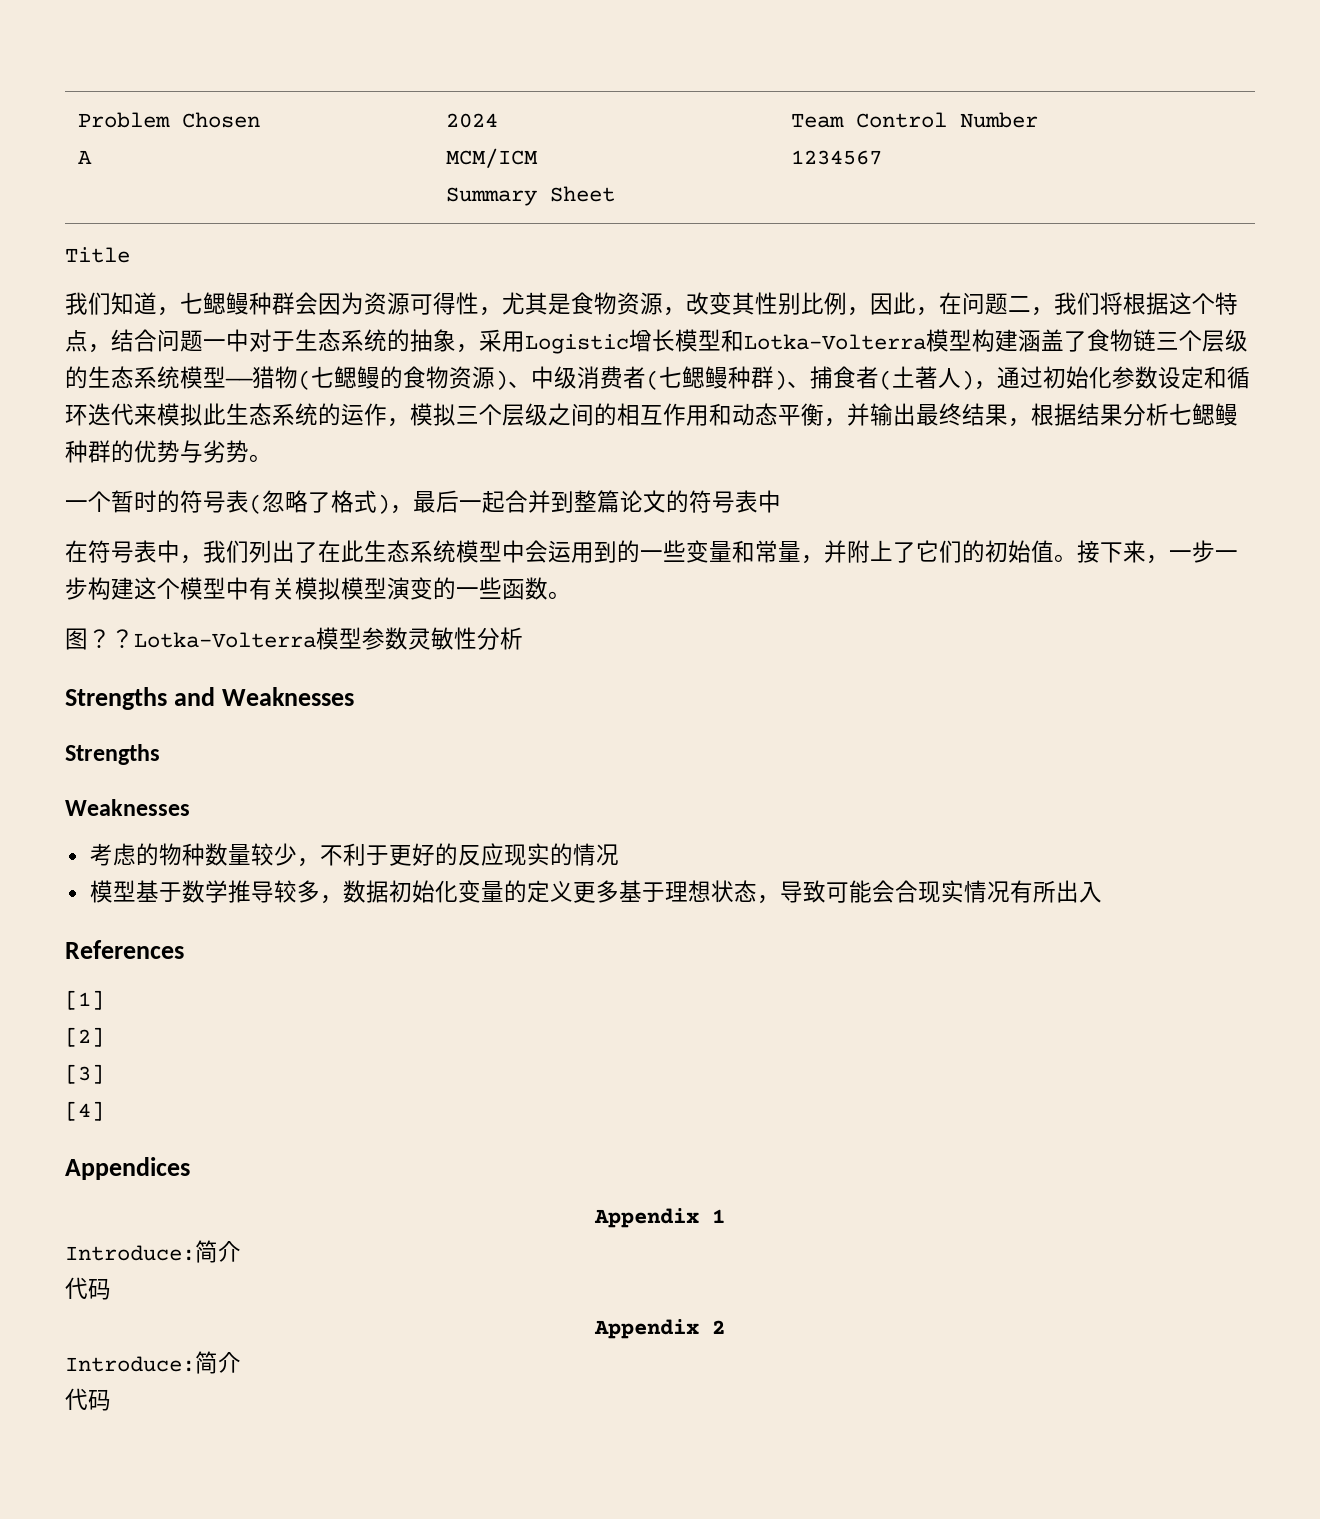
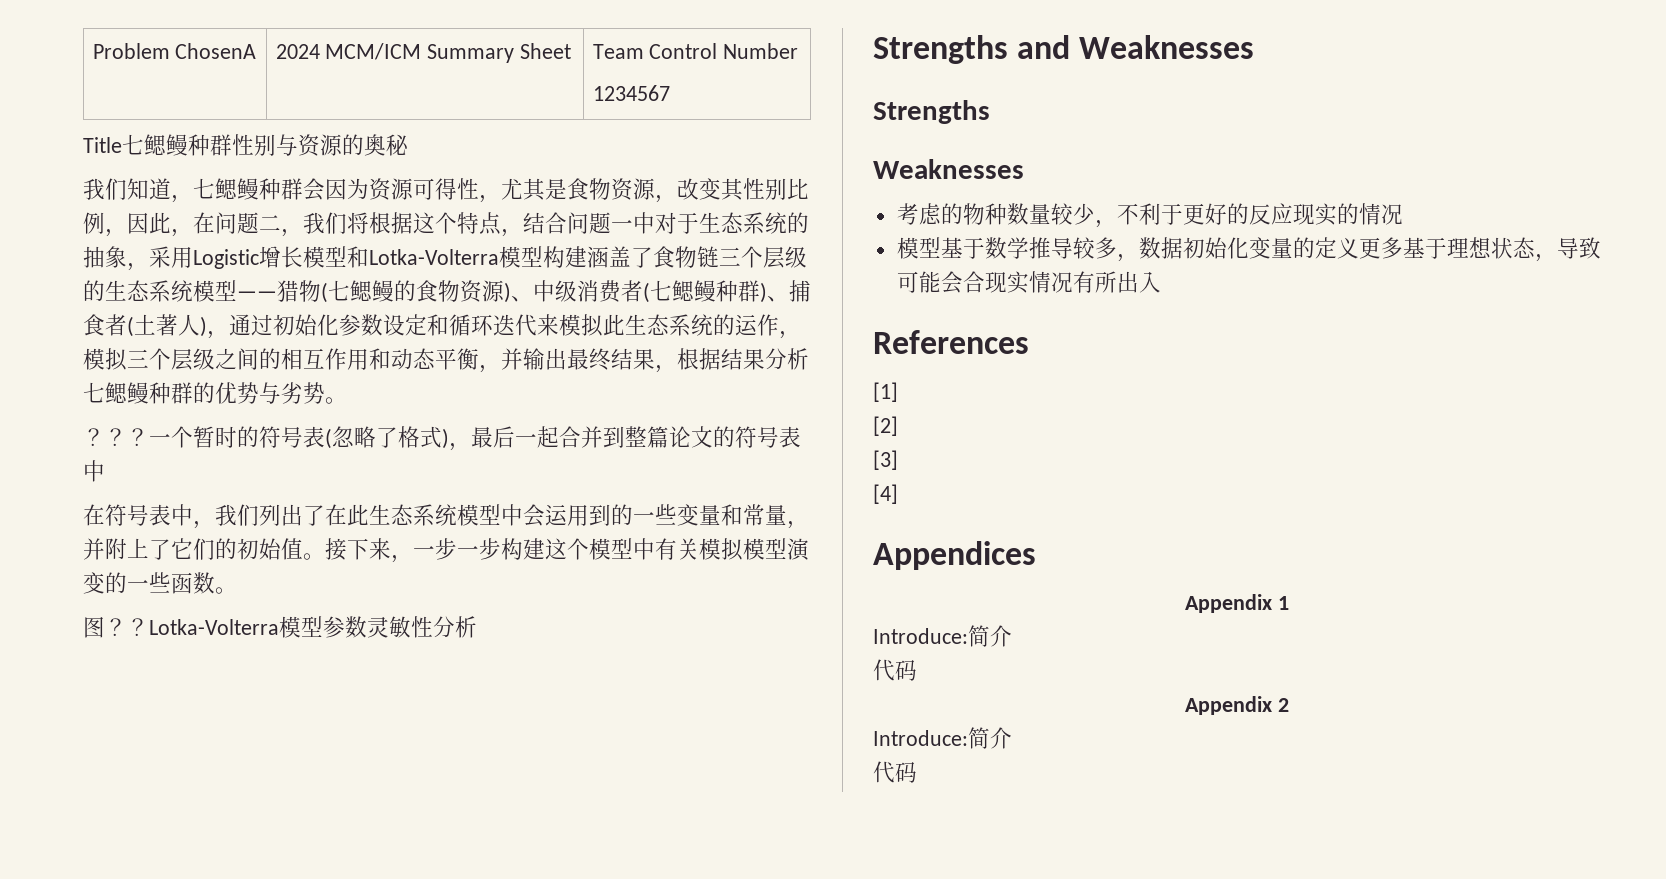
[182,112,261,128] [78,150,93,164] Chosen // A -> [175,43,257,59] ChosenA
(499, 120) // -> (320, 51) none
(539, 158) // -> (422, 51) none
(130, 255) none -> [122,134,409,157] 七鳃鳗种群性别与资源的奥秘
(272, 458) none -> [83,428,149,446] ？？？

